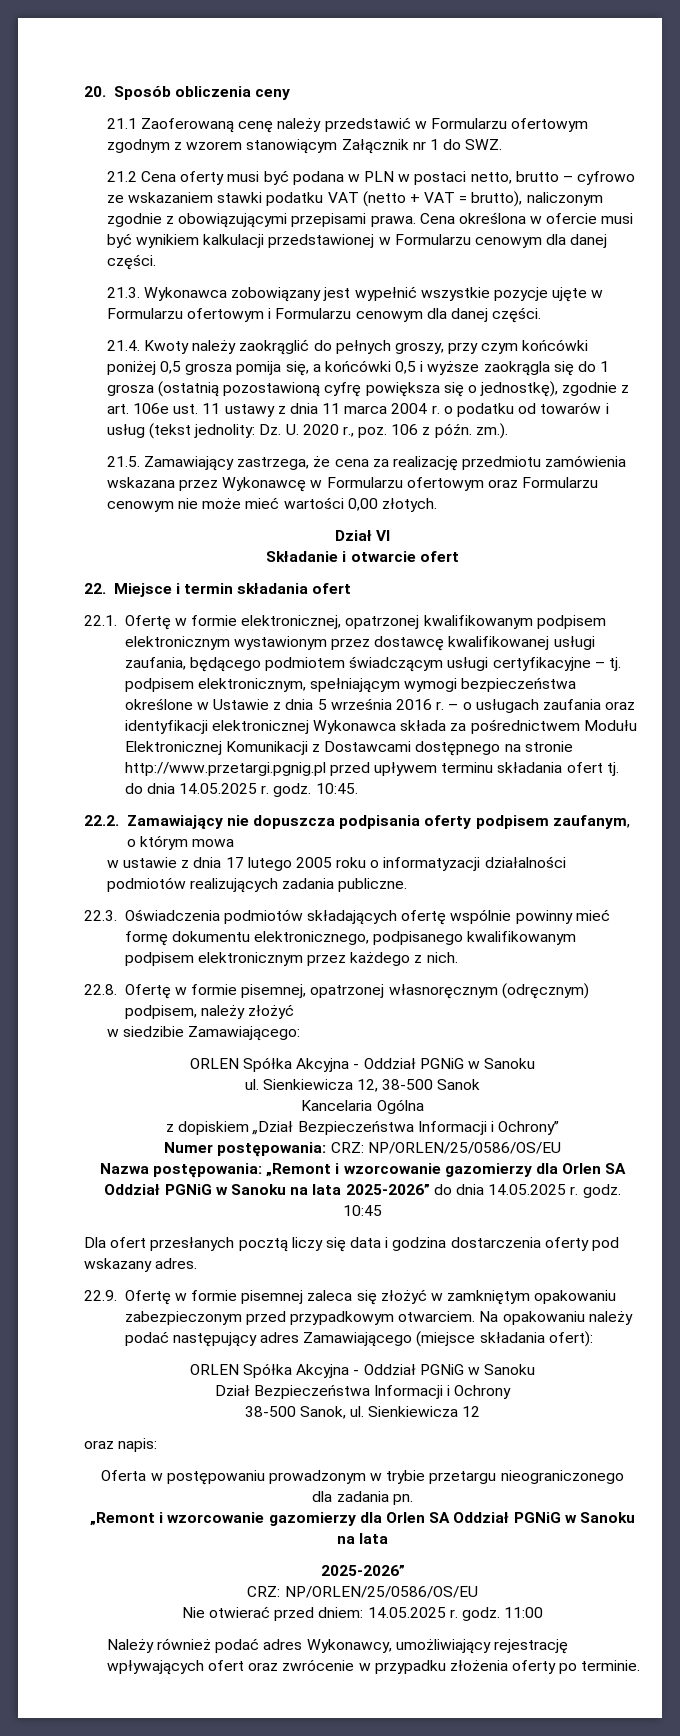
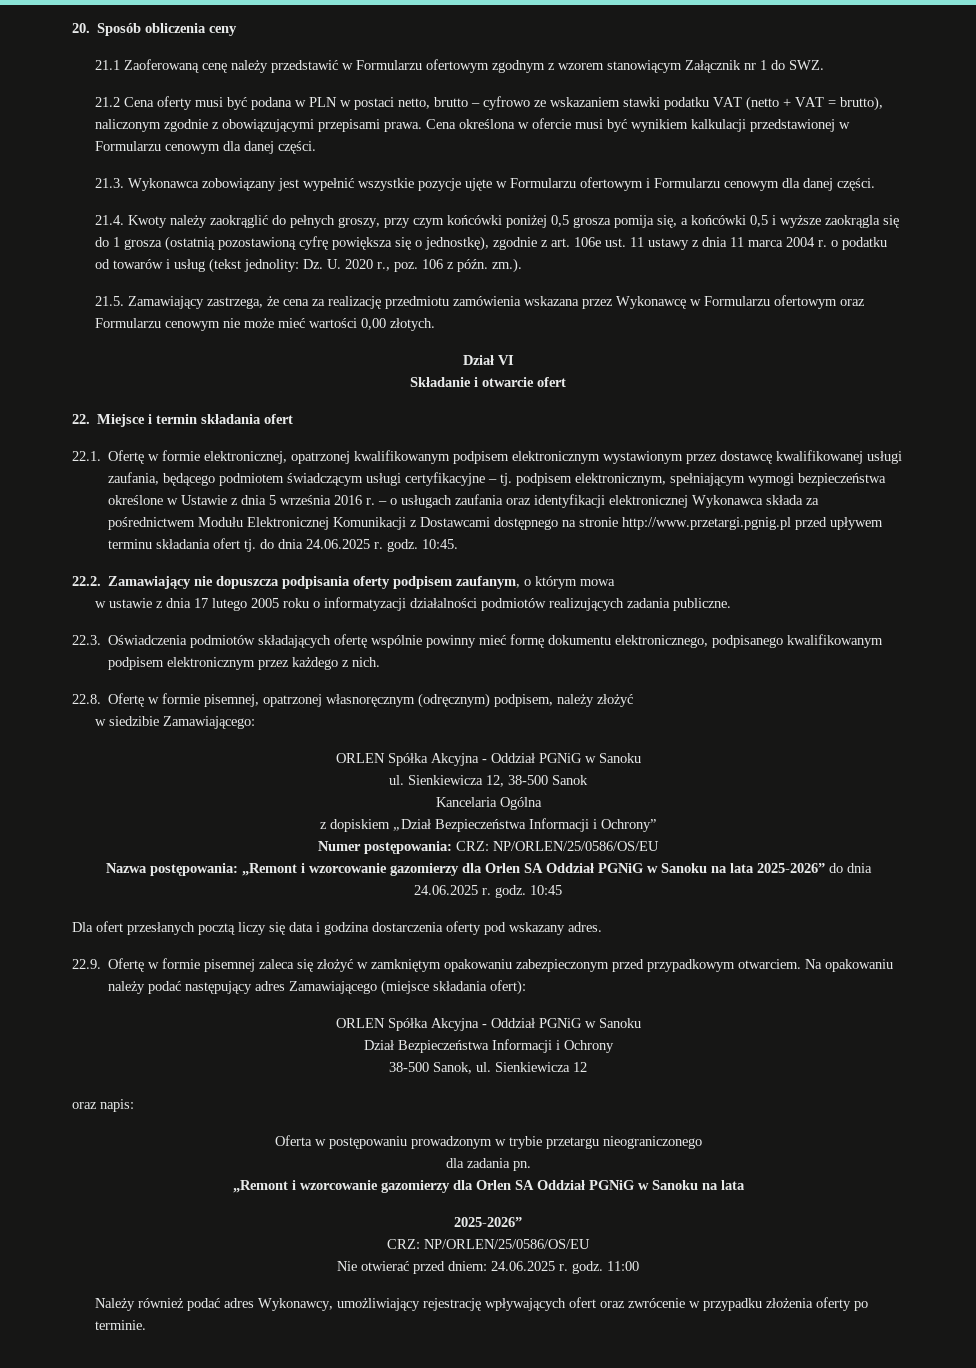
[179,783,258,794] 14.05.2025 -> [306,539,371,549] 24.06.2025
[488,1184,567,1195] 14.05.2025 -> [414,885,478,895] 24.06.2025
[367,1607,446,1618] 14.05.2025 -> [491,1261,555,1271] 24.06.2025

